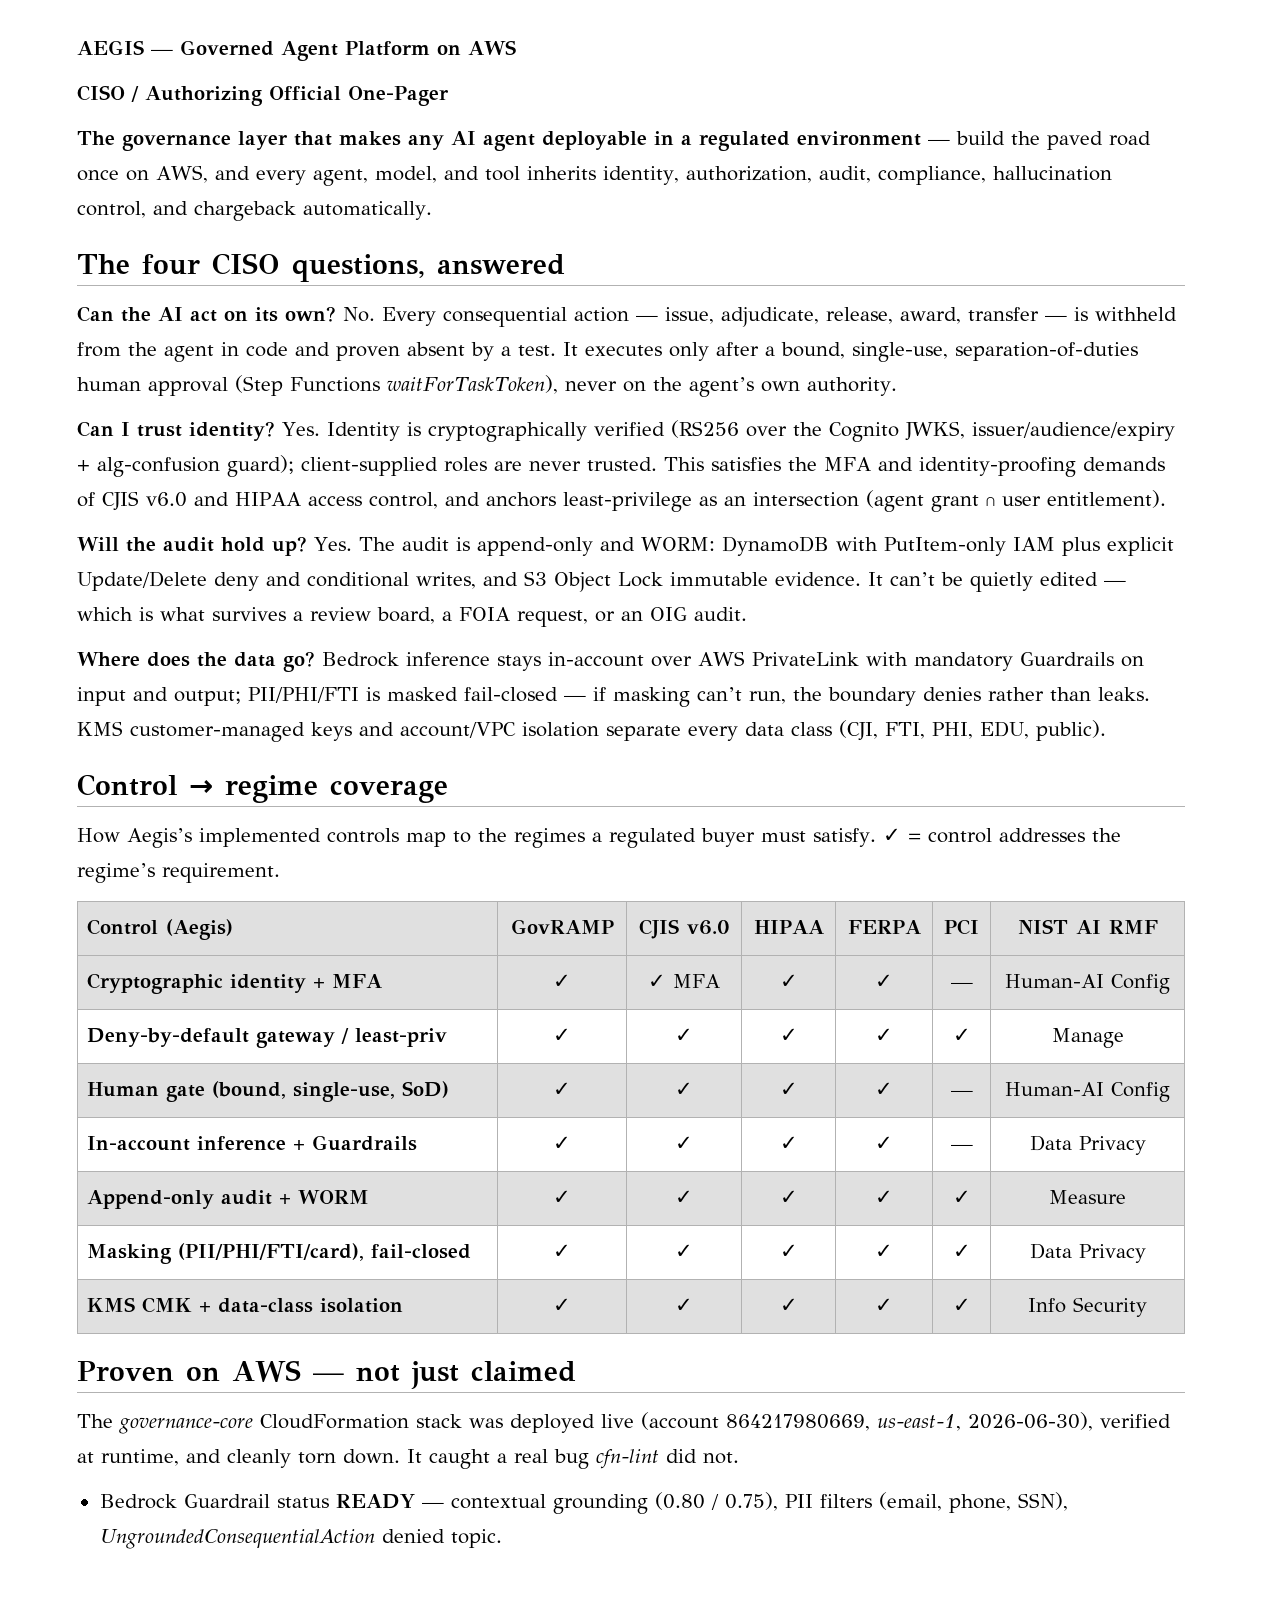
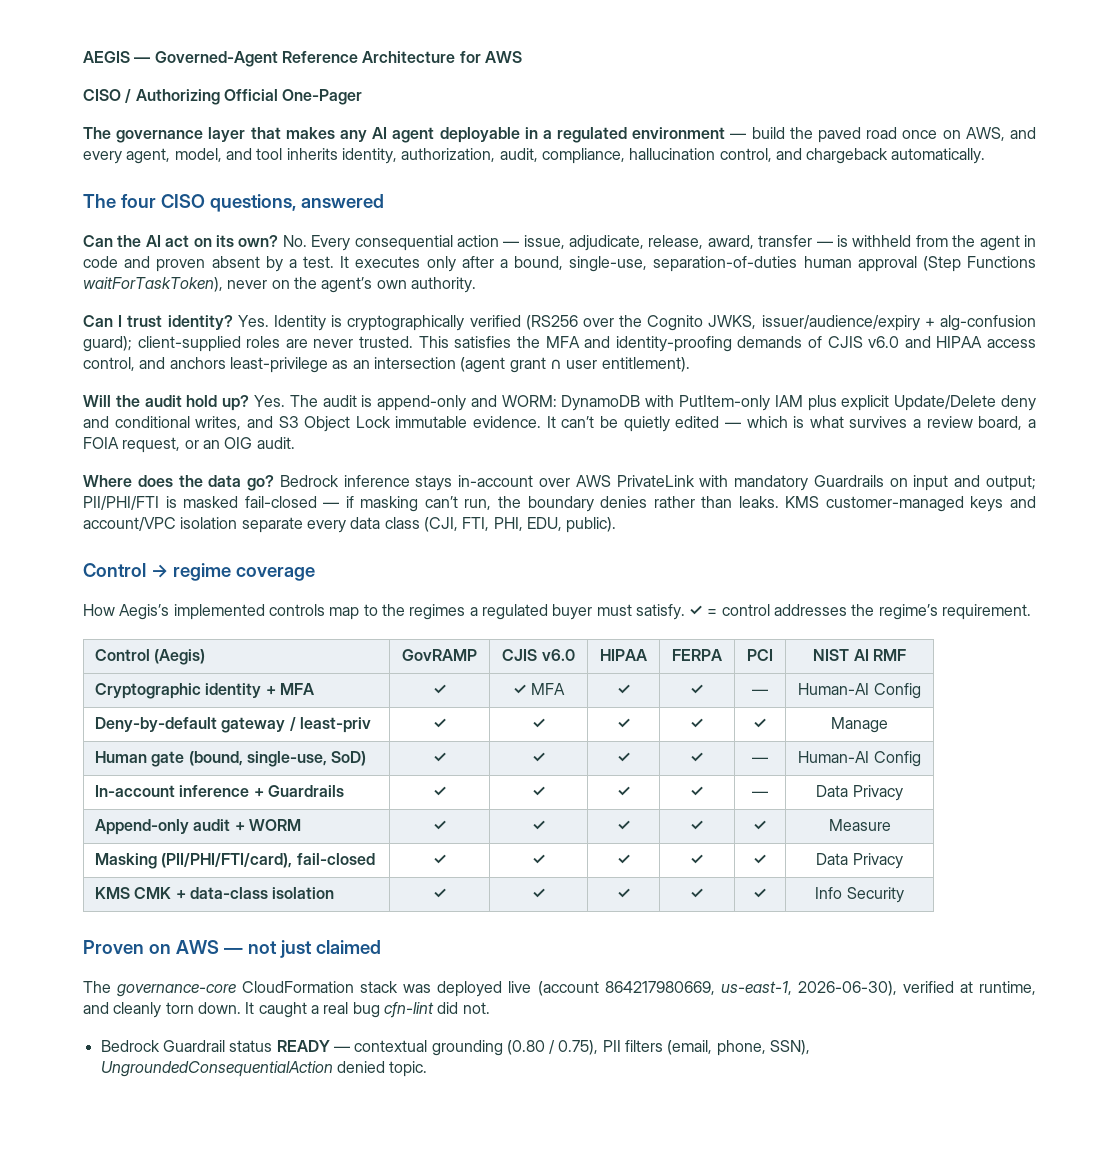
[180,40,461,61] Governed Agent Platform on -> [154,51,481,67] Governed-Agent Reference Architecture for

